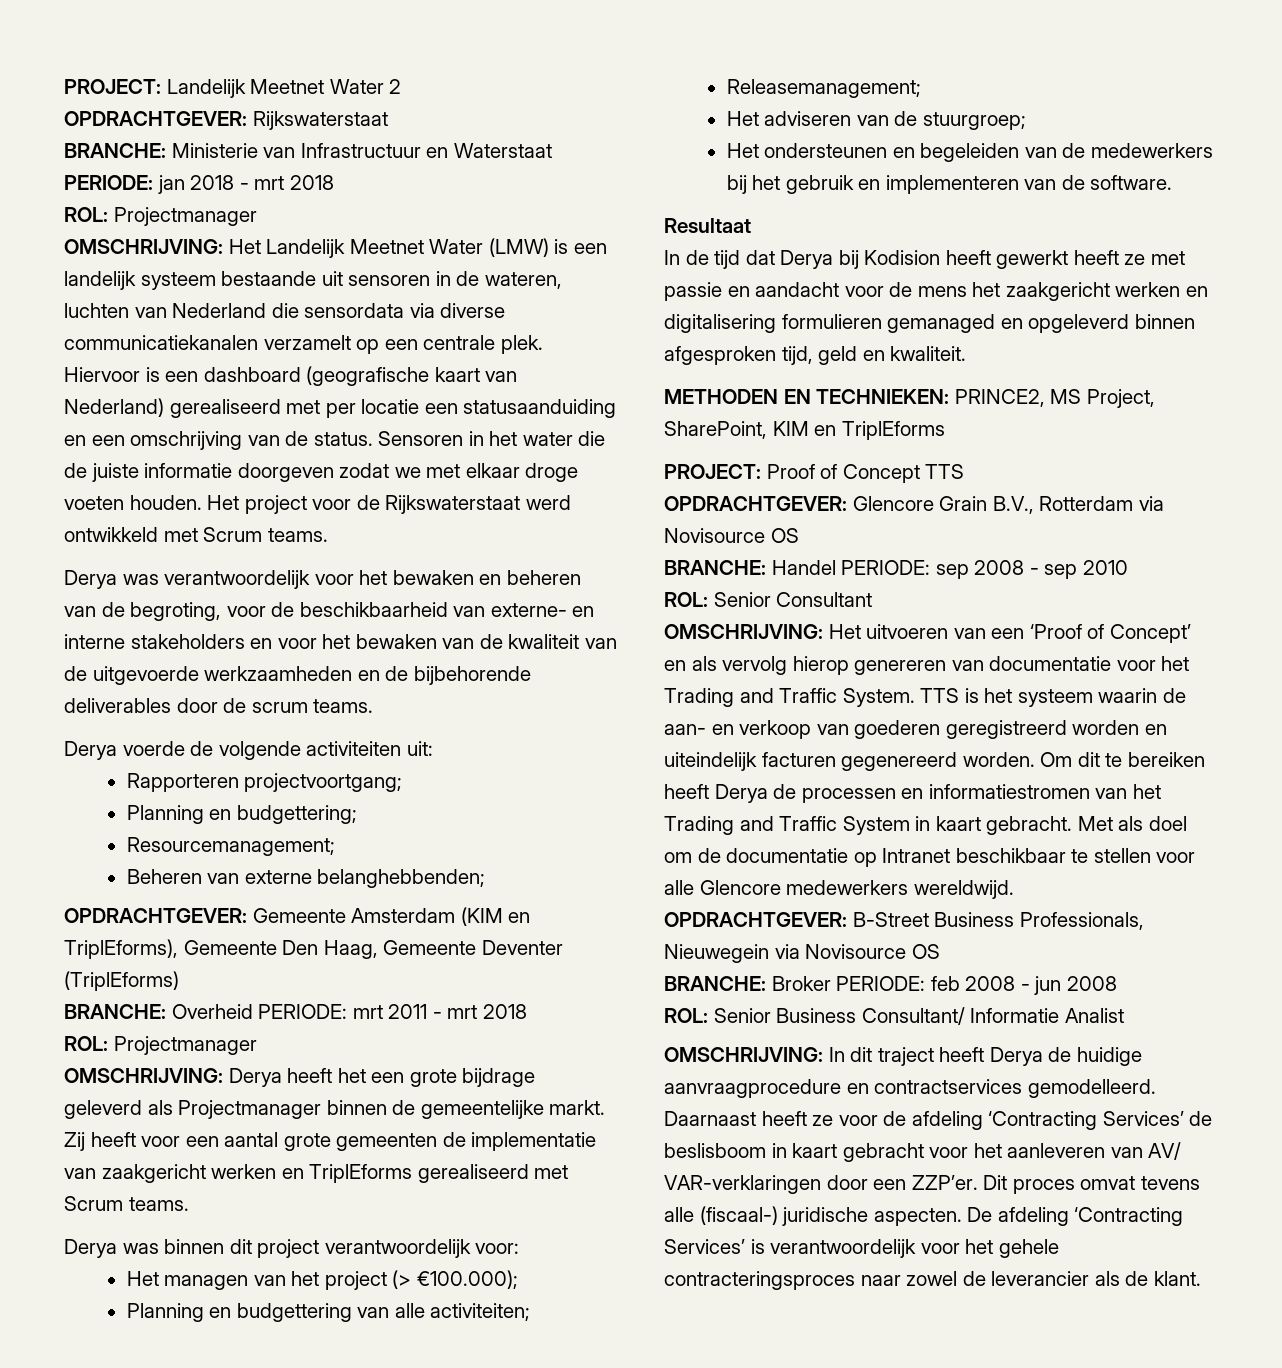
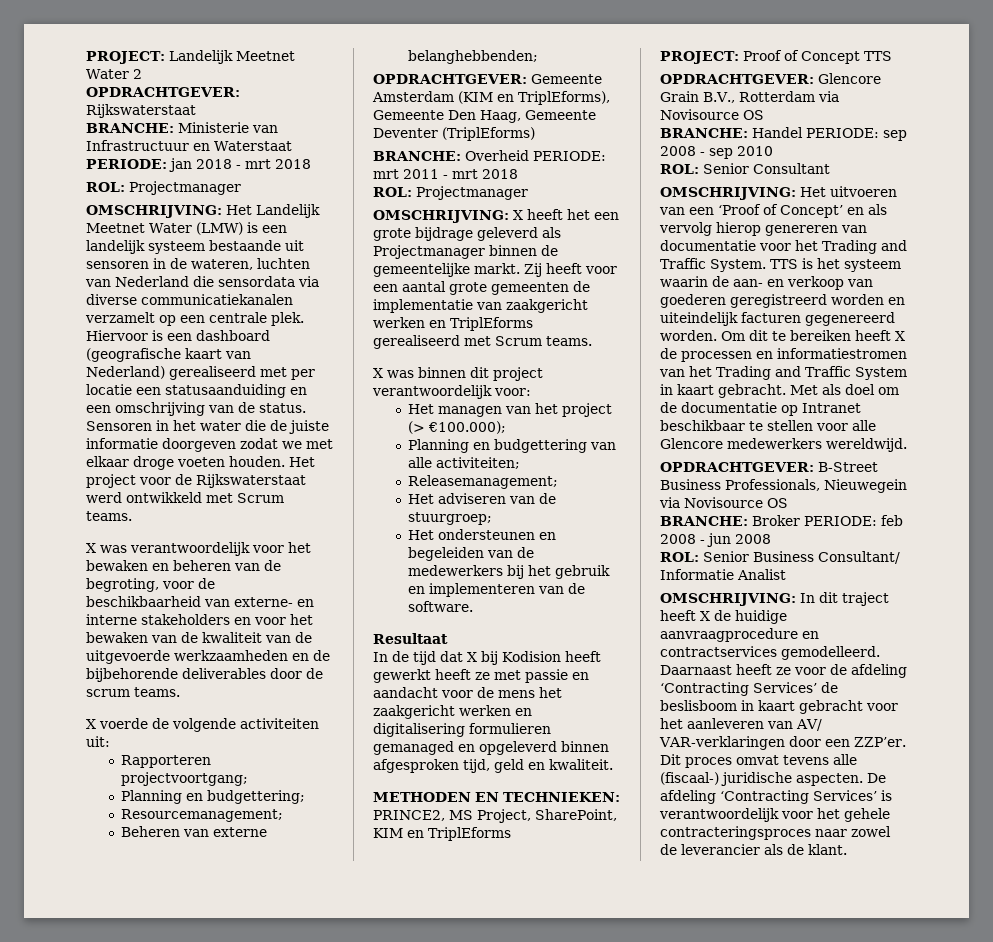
[64,570,117,589] Derya -> [86,543,96,553] X
[64,741,117,760] Derya -> [86,719,96,729] X
[228,1068,282,1087] Derya -> [513,210,523,220] X
[64,1239,117,1258] Derya -> [373,368,383,378] X
[780,250,834,269] Derya -> [467,652,477,662] X
[714,784,768,803] Derya -> [895,331,905,341] X
[989,1047,1043,1066] Derya -> [700,611,710,621] X

